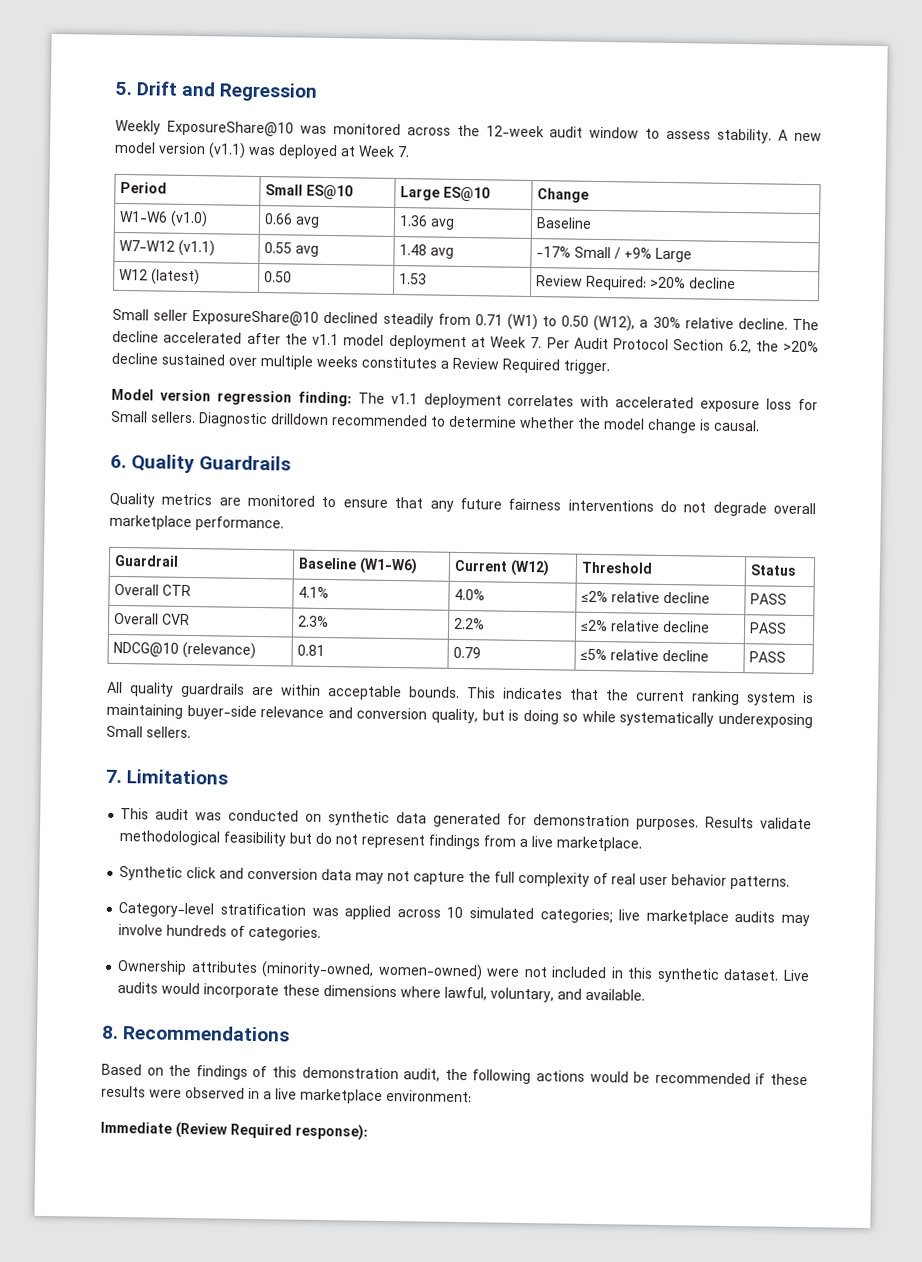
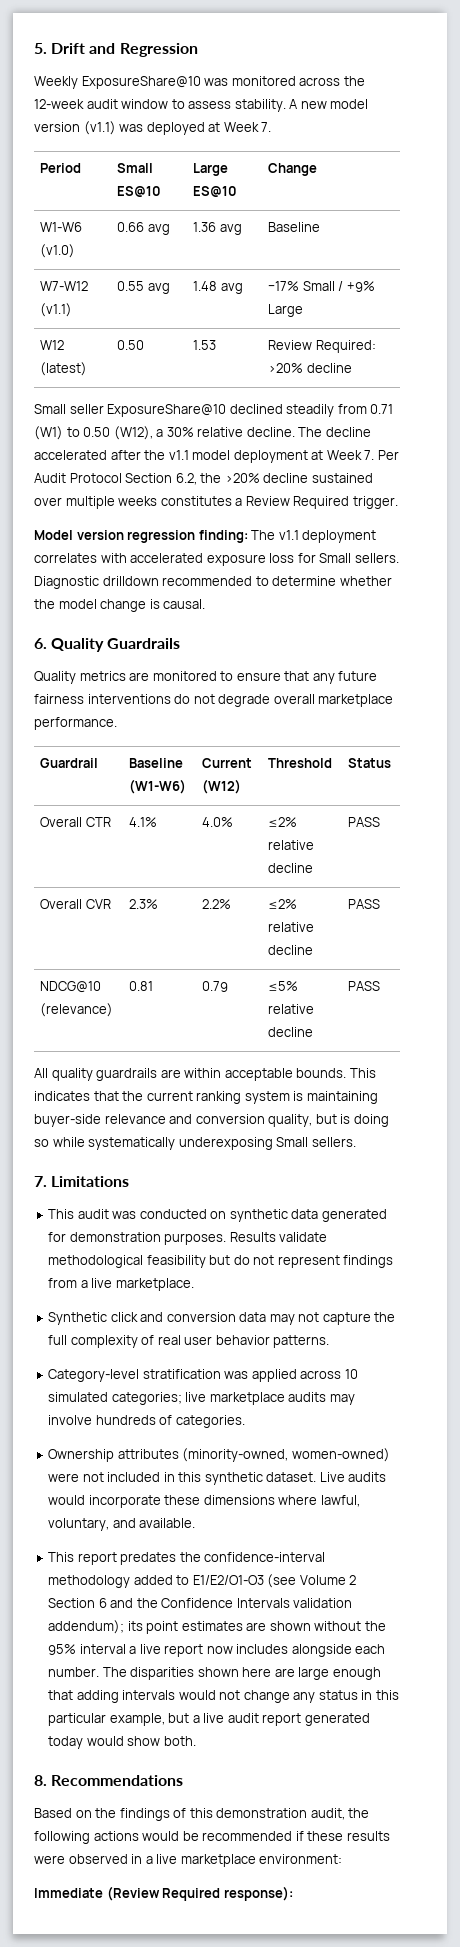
(646, 994) none -> [48,1552,326,1565] [48,1574,357,1588] [48,1598,353,1608] [48,1620,386,1634] [48,1644,386,1657] [48,1667,381,1680] [48,1690,399,1703] [48,1713,370,1726] [48,1736,196,1749] // This report predates the confidence-interval methodology added to E1/E2/O1-O3 (see Volume 2 Section 6 and the Confidence Intervals validation addendum); its point estimates are shown without the 95% interval a live report now includes alongside each number. The disparities shown here are large enough that adding intervals would not change any status in this particular example, but a live audit report generated today would show both.

